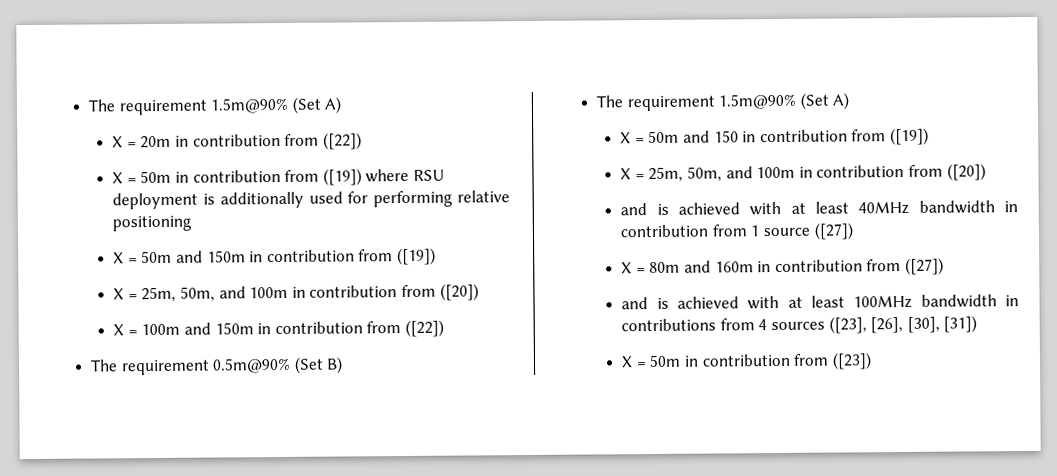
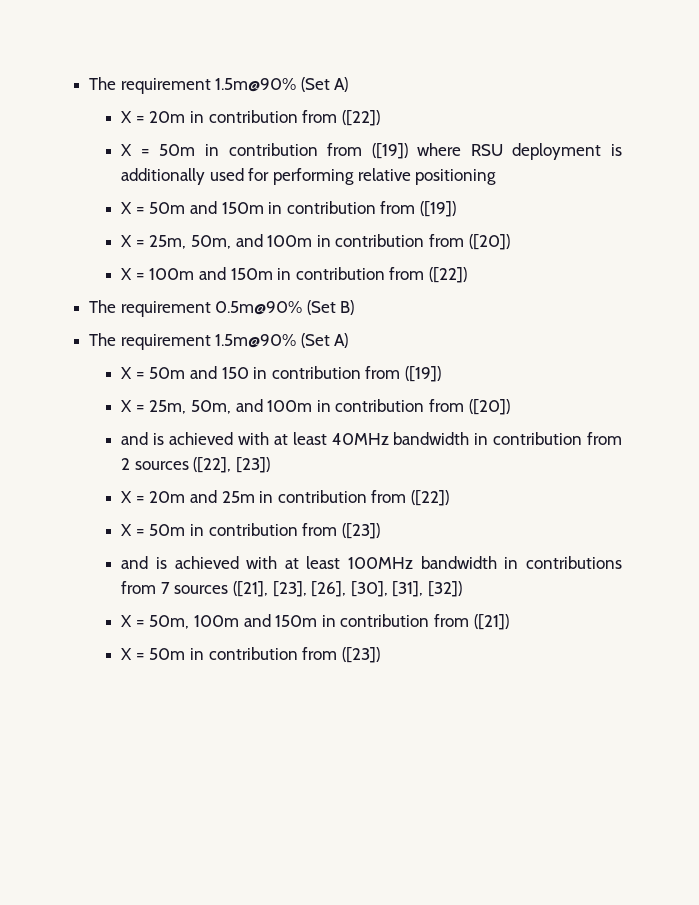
[750,222,854,240] [621,257,944,275] 1 source ([27]) // X = 80m and 160m in contribution from ([27]) -> [121,457,271,473] [121,490,449,506] [121,523,380,539] 2 sources ([22], [23]) // X = 20m and 25m in contribution from ([22]) // X = 50m in contribution from ([23])
[758,315,978,334] 4 sources ([23], [26], [30], [31]) -> [160,581,462,597] [121,614,509,630] 7 sources ([21], [23], [26], [30], [31], [32]) // X = 50m, 100m and 150m in contribution from ([21])

